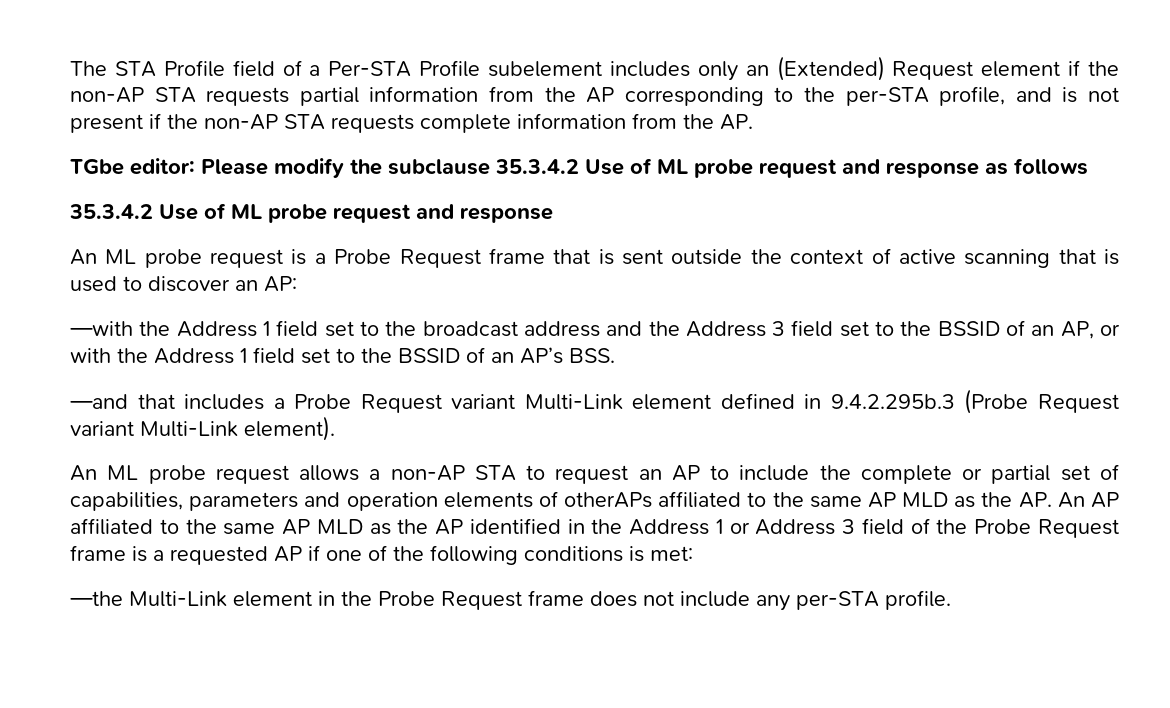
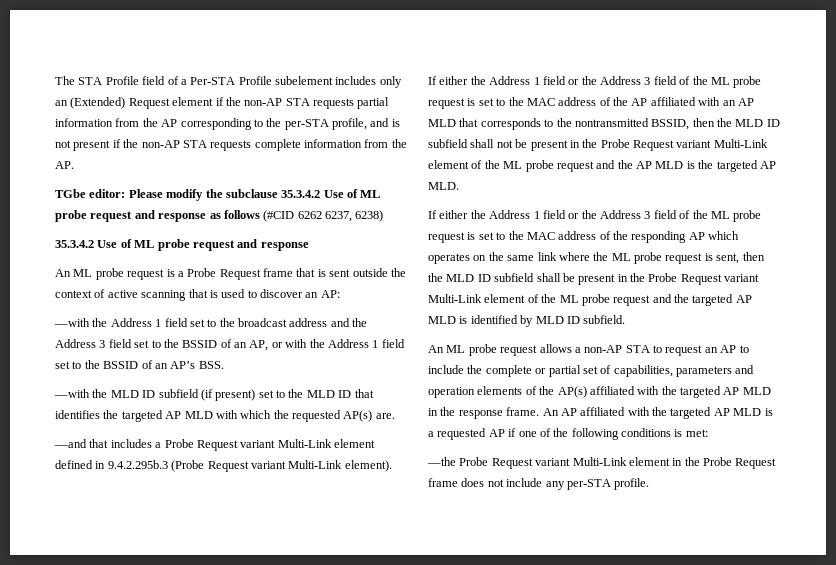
(1088, 166) none -> [263,210,384,222] (#CID 6262 6237, 6238)
(615, 355) none -> [54,389,374,401] [55,410,395,422] // —with the MLD ID subfield (if present) set to the MLD ID that identifies the targeted AP MLD with which the requested AP(s) are.
(335, 428) none -> [428,76,762,88] [428,97,754,109] [428,118,780,130] [428,139,768,151] [428,160,776,172] [428,182,459,190] [428,210,762,222] [428,231,740,243] [428,252,765,264] [428,273,760,285] [428,294,752,306] [428,315,626,327] // If either the Address 1 field or the Address 3 field of the ML probe request is set to the MAC address of the AP affiliated with an AP MLD that corresponds to the nontransmitted BSSID, then the MLD ID subfield shall not be present in the Probe Request variant Multi-Link element of the ML probe request and the AP MLD is the targeted AP MLD. // If either the Address 1 field or the Address 3 field of the ML probe request is set to the MAC address of the responding AP which operates on the same link where the ML probe request is sent, then the MLD ID subfield shall be present in the Probe Request variant Multi-Link element of the ML probe request and the targeted AP MLD is identified by MLD ID subfield.
[564,491,1119,508] [70,518,1120,538] [70,545,126,561] otherAPs affiliated to the same AP MLD as the AP. An AP affiliated to the same AP MLD as the AP identified in the Address 1 or Address 3 field of the Probe Request frame -> [539,386,771,398] [428,407,762,419] the AP(s) affiliated with the targeted AP MLD in the response frame. An AP affiliated with the targeted AP MLD
(123, 598) none -> [459,457,571,469] Probe Request variant

